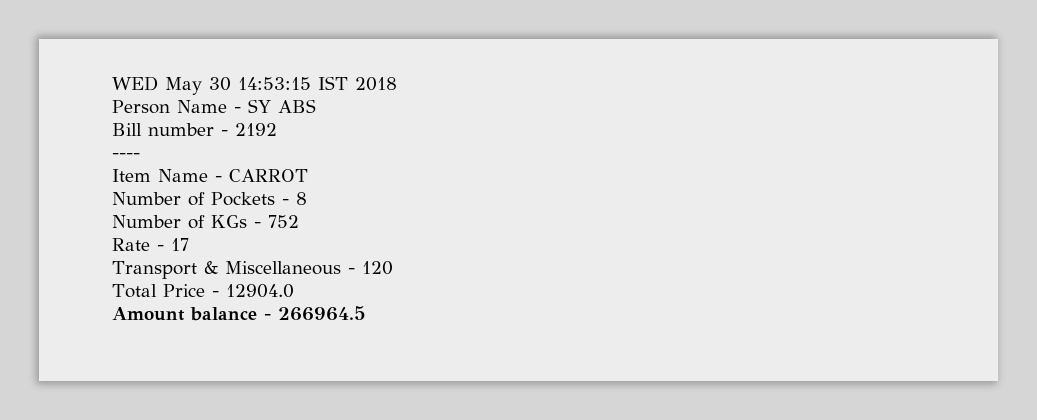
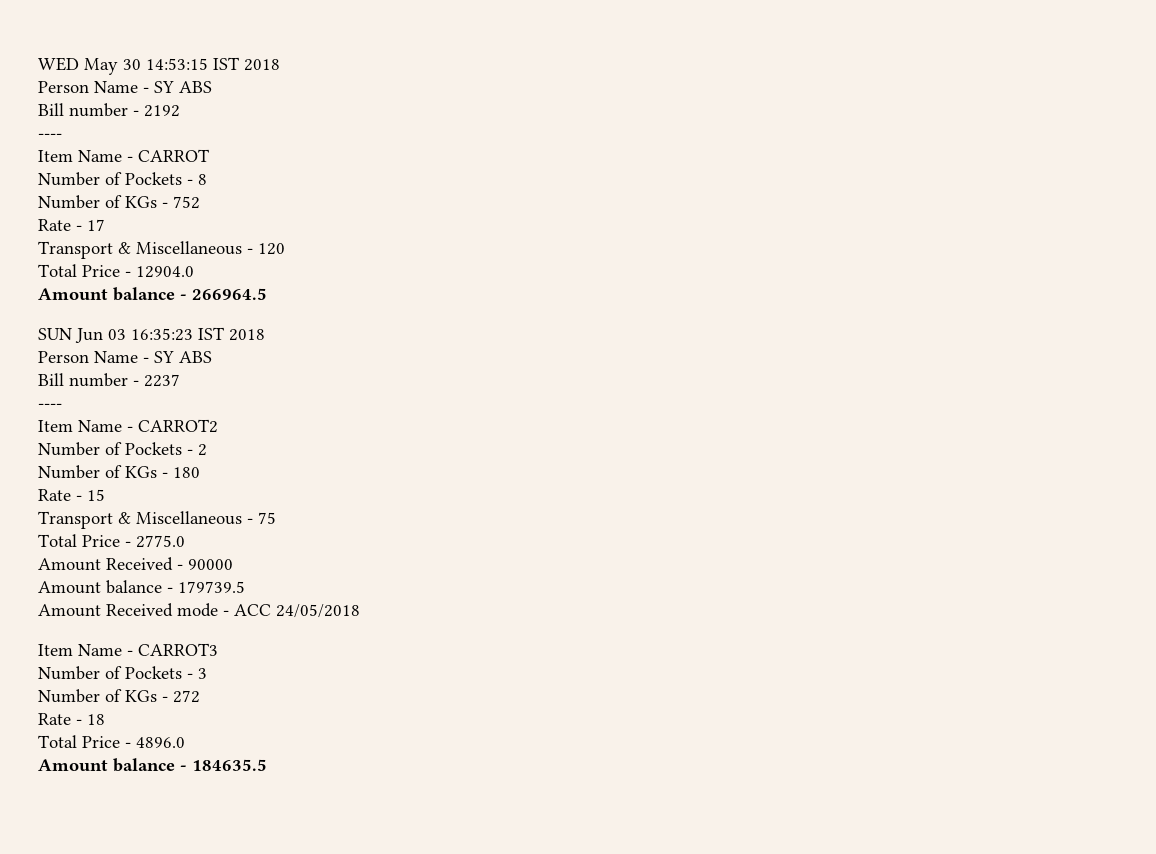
(366, 313) none -> [38,327,265,343] [38,351,212,363] [38,373,180,387] [38,403,62,409] [38,419,218,433] [38,442,207,456] [38,465,200,479] [38,489,105,501] [38,511,276,529] [38,534,185,548] [38,557,233,571] [38,580,245,594] [38,603,360,618] [38,643,218,656] [38,666,207,680] [38,689,200,703] [38,713,105,725] [38,735,185,748] [38,758,267,772] // SUN Jun 03 16:35:23 IST 2018 // Person Name - SY ABS // Bill number - 2237 // ---- // Item Name - CARROT2 // Number of Pockets - 2 // Number of KGs - 180 // Rate - 15 // Transport & Miscellaneous - 75 // Total Price - 2775.0 // Amount Received - 90000 // Amount balance - 179739.5 // Amount Received mode - ACC 24/05/2018 // Item Name - CARROT3 // Number of Pockets - 3 // Number of KGs - 272 // Rate - 18 // Total Price - 4896.0 // Amount balance - 184635.5

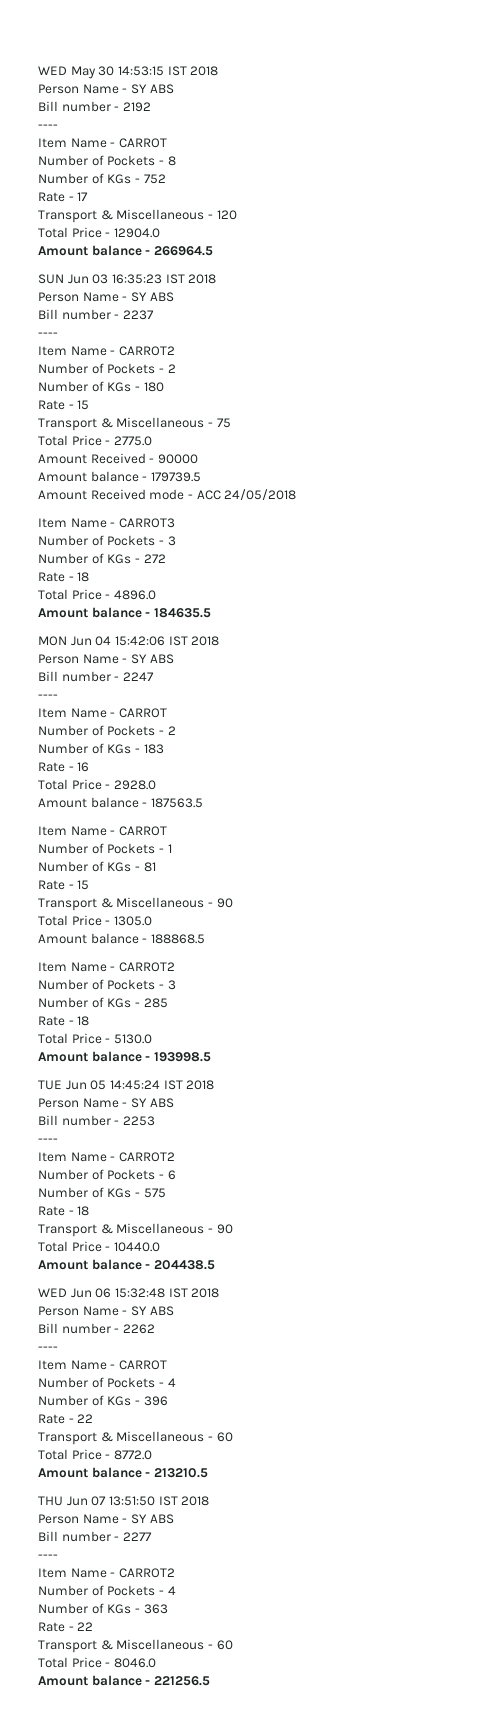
(267, 765) none -> [38,636,220,646] [38,654,174,664] [38,671,154,682] [38,694,58,699] [38,708,167,718] [38,725,176,736] [38,743,164,754] [38,762,90,772] [38,779,156,790] [38,797,203,808] [38,826,167,836] [38,843,172,854] [38,861,156,872] [38,880,90,890] [38,897,233,911] [38,915,152,926] [38,933,205,944] [38,962,175,972] [38,979,176,990] [38,997,168,1008] [38,1016,90,1026] [38,1033,152,1044] [38,1051,211,1062] [38,1080,215,1090] [38,1098,174,1108] [38,1115,155,1126] [38,1138,58,1143] [38,1152,175,1162] [38,1169,176,1180] [38,1187,166,1198] [38,1206,90,1216] [38,1223,233,1237] [38,1241,160,1252] [38,1259,215,1270] [38,1288,220,1298] [38,1306,174,1316] [38,1323,155,1334] [38,1346,58,1351] [38,1360,167,1370] [38,1377,176,1388] [38,1395,168,1406] [38,1414,94,1424] [38,1431,233,1445] [38,1449,152,1460] [38,1467,208,1478] [38,1496,210,1506] [38,1514,174,1524] [38,1531,152,1542] [38,1554,58,1559] [38,1568,175,1578] [38,1585,176,1596] [38,1603,168,1614] [38,1622,94,1632] [38,1639,233,1653] [38,1657,156,1668] [38,1675,210,1686] // MON Jun 04 15:42:06 IST 2018 // Person Name - SY ABS // Bill number - 2247 // ---- // Item Name - CARROT // Number of Pockets - 2 // Number of KGs - 183 // Rate - 16 // Total Price - 2928.0 // Amount balance - 187563.5 // Item Name - CARROT // Number of Pockets - 1 // Number of KGs - 81 // Rate - 15 // Transport & Miscellaneous - 90 // Total Price - 1305.0 // Amount balance - 188868.5 // Item Name - CARROT2 // Number of Pockets - 3 // Number of KGs - 285 // Rate - 18 // Total Price - 5130.0 // Amount balance - 193998.5 // TUE Jun 05 14:45:24 IST 2018 // Person Name - SY ABS // Bill number - 2253 // ---- // Item Name - CARROT2 // Number of Pockets - 6 // Number of KGs - 575 // Rate - 18 // Transport & Miscellaneous - 90 // Total Price - 10440.0 // Amount balance - 204438.5 // WED Jun 06 15:32:48 IST 2018 // Person Name - SY ABS // Bill number - 2262 // ---- // Item Name - CARROT // Number of Pockets - 4 // Number of KGs - 396 // Rate - 22 // Transport & Miscellaneous - 60 // Total Price - 8772.0 // Amount balance - 213210.5 // THU Jun 07 13:51:50 IST 2018 // Person Name - SY ABS // Bill number - 2277 // ---- // Item Name - CARROT2 // Number of Pockets - 4 // Number of KGs - 363 // Rate - 22 // Transport & Miscellaneous - 60 // Total Price - 8046.0 // Amount balance - 221256.5

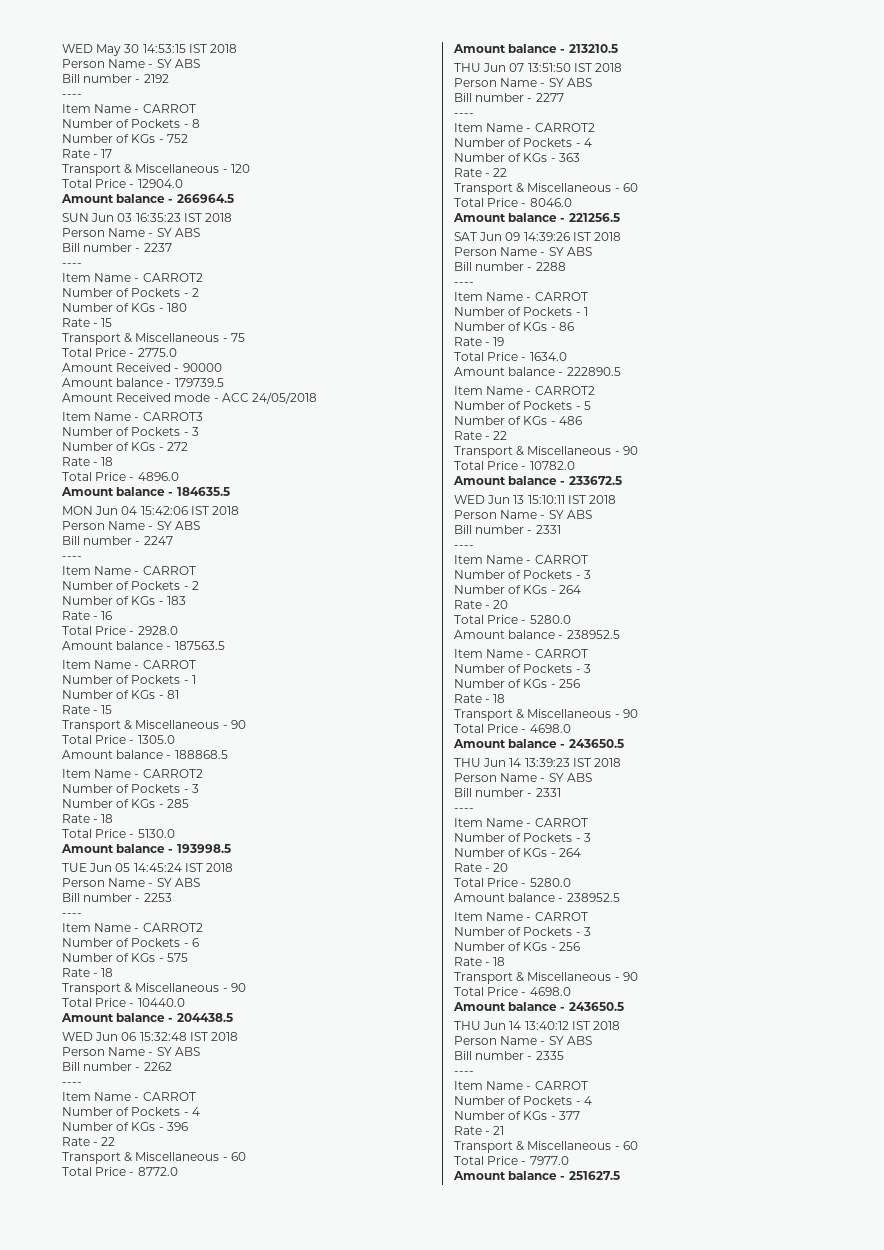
(210, 1681) none -> [454,232,622,241] [454,247,592,256] [454,262,566,271] [454,282,474,286] [454,292,588,301] [454,307,588,316] [454,322,574,331] [454,337,505,346] [454,352,567,361] [454,367,621,376] [454,386,595,395] [454,401,591,410] [454,416,582,425] [454,431,508,440] [454,446,638,458] [454,461,575,470] [453,476,622,485] [454,495,617,504] [454,510,592,519] [454,525,561,534] [454,545,474,549] [454,555,588,564] [454,570,591,579] [454,585,581,594] [454,600,509,609] [454,615,571,624] [454,630,620,639] [454,649,588,658] [454,664,591,673] [454,679,580,688] [454,694,506,703] [454,709,638,721] [454,724,571,733] [453,739,624,748] [454,758,622,767] [454,773,592,782] [454,788,561,797] [454,808,474,812] [454,818,588,827] [454,833,591,842] [454,848,581,857] [454,863,509,872] [454,878,571,887] [454,893,620,902] [454,912,588,921] [454,927,591,936] [454,942,580,951] [454,957,506,966] [454,972,638,984] [454,987,571,996] [453,1002,624,1011] [454,1021,621,1030] [454,1036,592,1045] [454,1051,564,1060] [454,1071,474,1075] [454,1081,588,1090] [454,1096,592,1105] [454,1111,580,1120] [454,1126,505,1135] [454,1141,638,1153] [454,1156,569,1165] [453,1171,620,1180] // SAT Jun 09 14:39:26 IST 2018 // Person Name - SY ABS // Bill number - 2288 // ---- // Item Name - CARROT // Number of Pockets - 1 // Number of KGs - 86 // Rate - 19 // Total Price - 1634.0 // Amount balance - 222890.5 // Item Name - CARROT2 // Number of Pockets - 5 // Number of KGs - 486 // Rate - 22 // Transport & Miscellaneous - 90 // Total Price - 10782.0 // Amount balance - 233672.5 // WED Jun 13 15:10:11 IST 2018 // Person Name - SY ABS // Bill number - 2331 // ---- // Item Name - CARROT // Number of Pockets - 3 // Number of KGs - 264 // Rate - 20 // Total Price - 5280.0 // Amount balance - 238952.5 // Item Name - CARROT // Number of Pockets - 3 // Number of KGs - 256 // Rate - 18 // Transport & Miscellaneous - 90 // Total Price - 4698.0 // Amount balance - 243650.5 // THU Jun 14 13:39:23 IST 2018 // Person Name - SY ABS // Bill number - 2331 // ---- // Item Name - CARROT // Number of Pockets - 3 // Number of KGs - 264 // Rate - 20 // Total Price - 5280.0 // Amount balance - 238952.5 // Item Name - CARROT // Number of Pockets - 3 // Number of KGs - 256 // Rate - 18 // Transport & Miscellaneous - 90 // Total Price - 4698.0 // Amount balance - 243650.5 // THU Jun 14 13:40:12 IST 2018 // Person Name - SY ABS // Bill number - 2335 // ---- // Item Name - CARROT // Number of Pockets - 4 // Number of KGs - 377 // Rate - 21 // Transport & Miscellaneous - 60 // Total Price - 7977.0 // Amount balance - 251627.5

